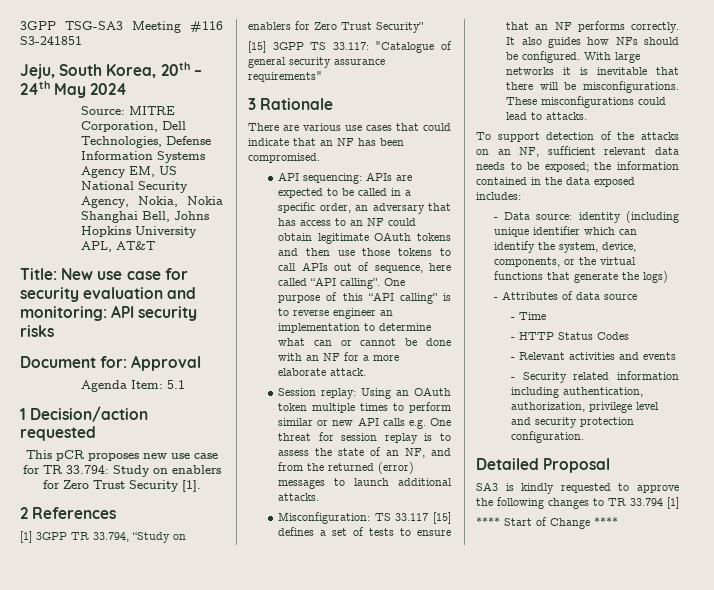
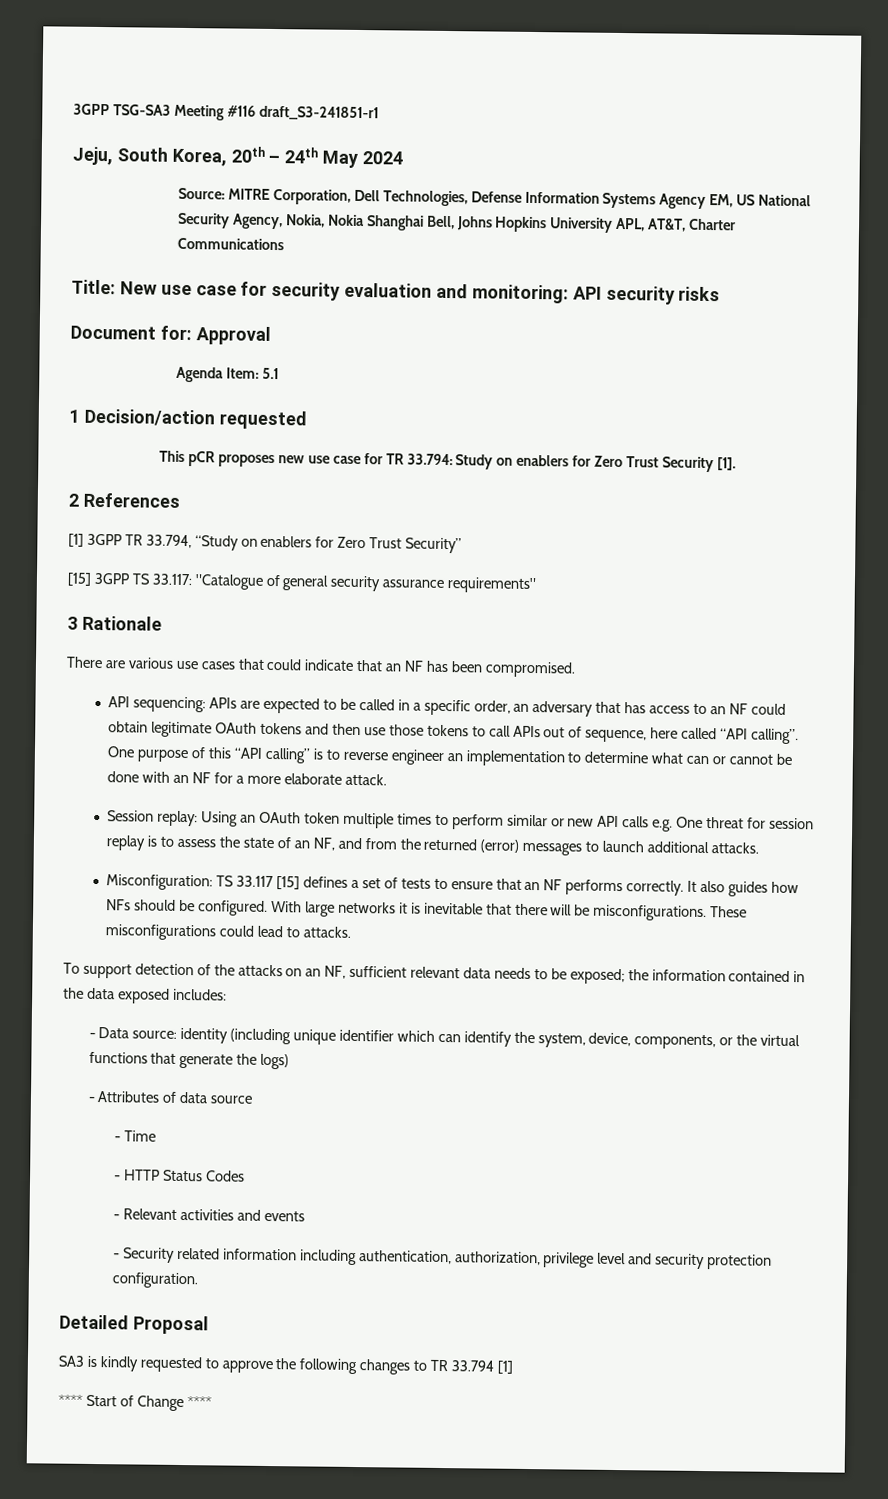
[20,36,82,45] S3-241851 -> [258,105,379,121] draft_S3-241851-r1
[115,241,155,250] AT&T -> [647,218,737,232] [177,237,285,251] AT&T, Charter Communications

